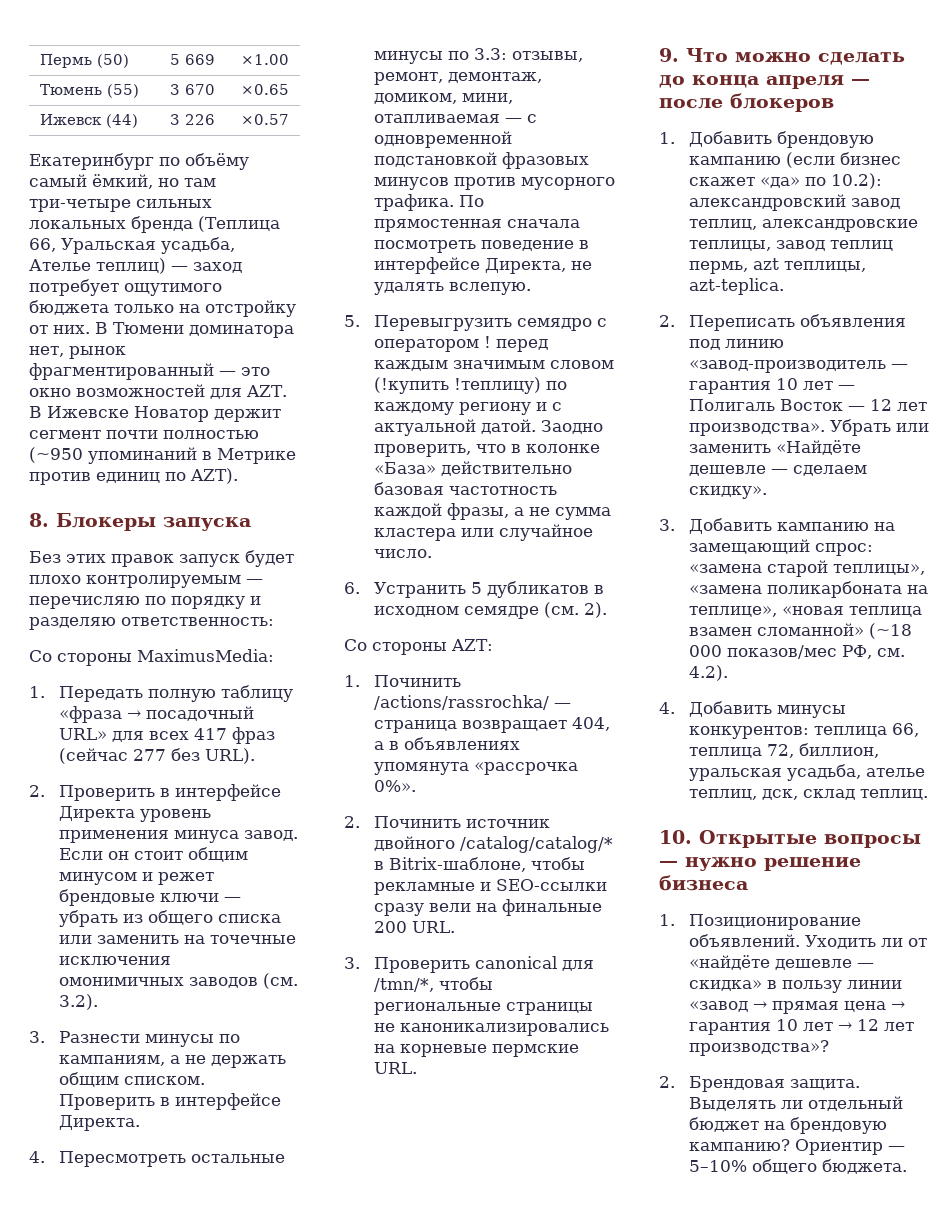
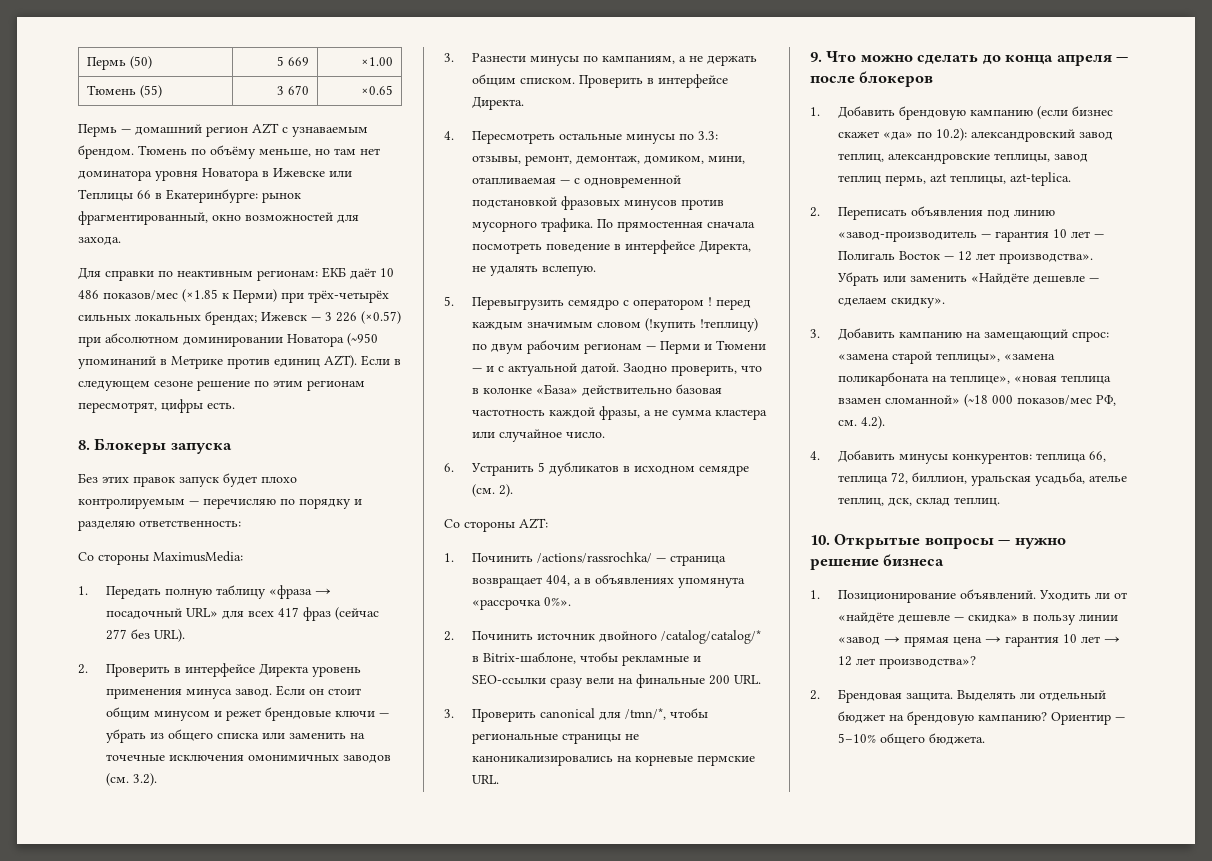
[39,114,138,128] [170,114,216,125] [241,114,290,125] [29,153,249,170] [29,174,216,189] [29,199,212,212] [29,216,280,233] [29,237,235,254] [29,258,242,274] [29,279,222,296] [29,300,296,317] [29,322,294,338] [29,346,126,359] [29,363,270,380] [29,384,287,399] [29,406,281,422] [29,430,259,439] // Ижевск (44) | 3 226 | ×0.57 // Екатеринбург по объёму самый ёмкий, но там три-четыре сильных локальных бренда (Теплица 66, Уральская усадьба, Ателье теплиц) — заход потребует ощутимого бюджета только на отстройку от них. В Тюмени доминатора нет, рынок фрагментированный — это окно возможностей для AZT. В Ижевске Новатор держит сегмент почти полностью -> [78,123,368,137] [78,145,380,159] [78,168,352,181] [78,189,301,203] [78,211,359,225] [78,237,121,245] [78,267,394,281] [78,289,389,303] [78,311,401,325] [78,333,344,347] // Пермь — домашний регион AZT с узнаваемым брендом. Тюмень по объёму меньше, но там нет доминатора уровня Новатора в Ижевске или Теплицы 66 в Екатеринбурге: рынок фрагментированный, окно возможностей для захода. // Для справки по неактивным регионам: ЕКБ даёт 10 486 показов/мес (×1.85 к Перми) при трёх-четырёх сильных локальных брендах; Ижевск — 3 226 (×0.57) при абсолютном доминировании Новатора
[165,468,238,484] по AZT). -> [324,355,401,368] [78,380,365,391] [78,399,235,413] AZT). Если в следующем сезоне решение по этим регионам пересмотрят, цифры есть.
[373,402,531,415] каждому региону -> [490,340,766,354] [471,368,482,372] двум рабочим регионам — Перми и Тюмени —

